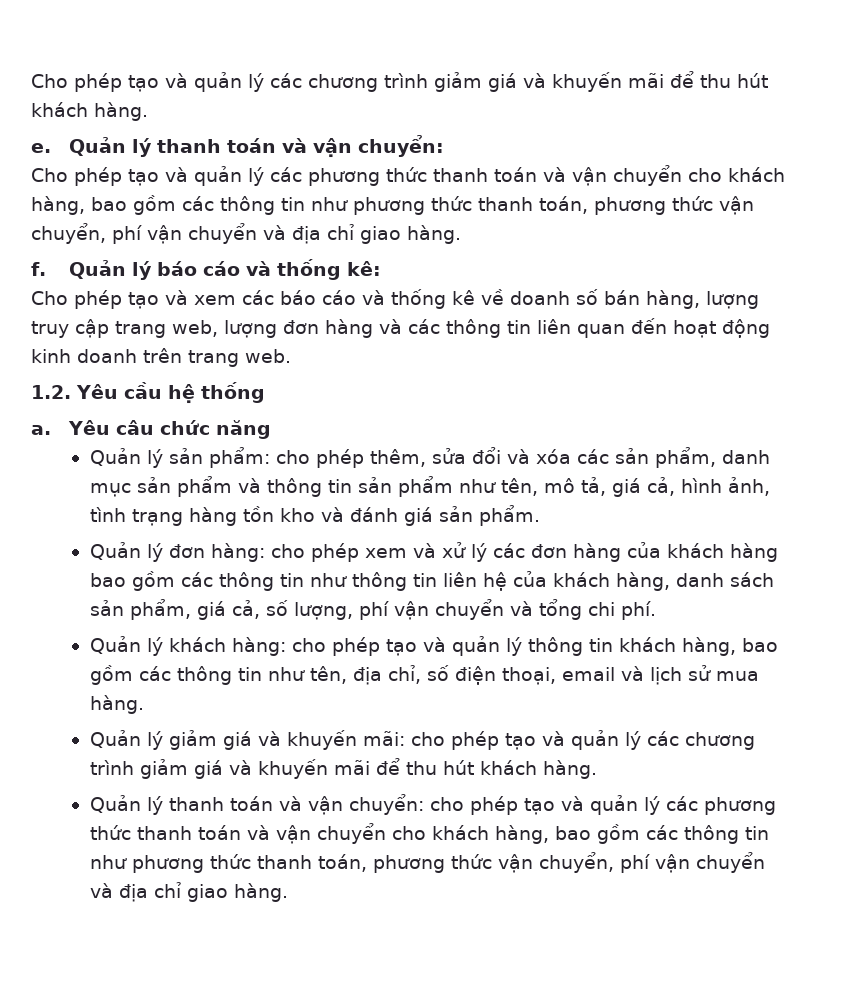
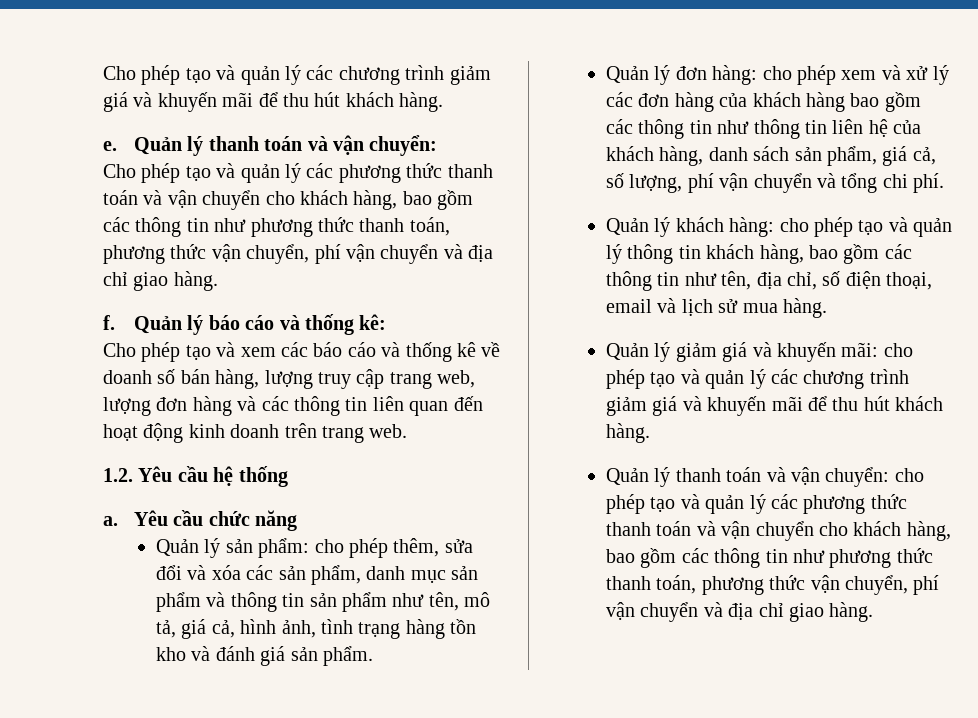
[115,420,154,435] câu -> [173,510,204,526] cầu

